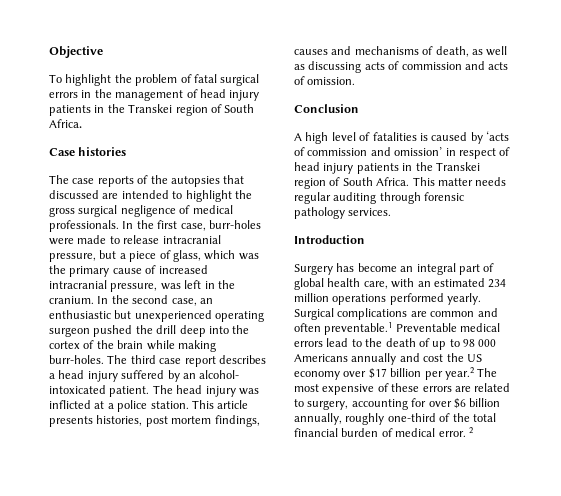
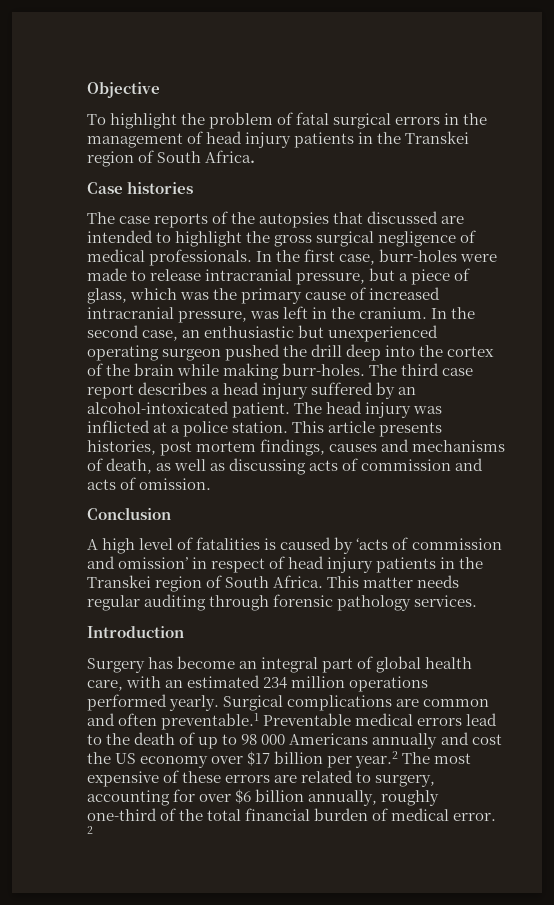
[199,370,240,379] [49,385,106,394] alcohol- intoxicated -> [87,401,229,414] alcohol-intoxicated

